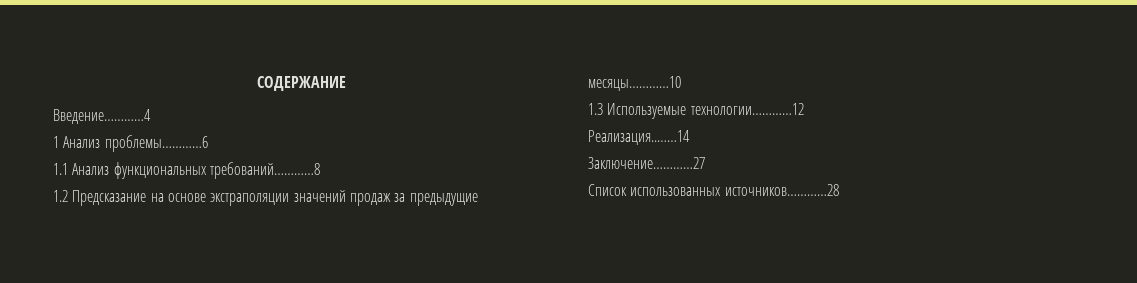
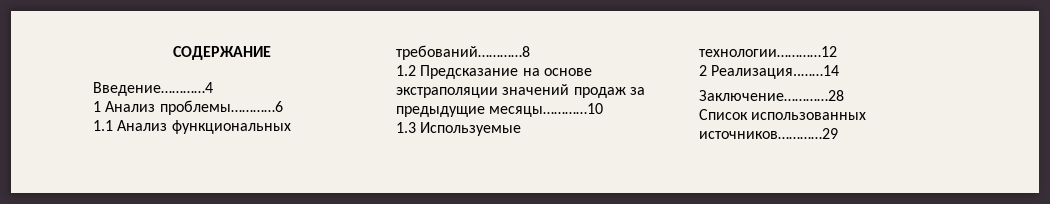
(804, 109) none -> [699,65,707,76] 2
[588,157,705,169] Заключение…………27 -> [699,90,844,101] Заключение…………28
[724,184,839,196] источников…………28 -> [699,128,838,139] источников…………29

